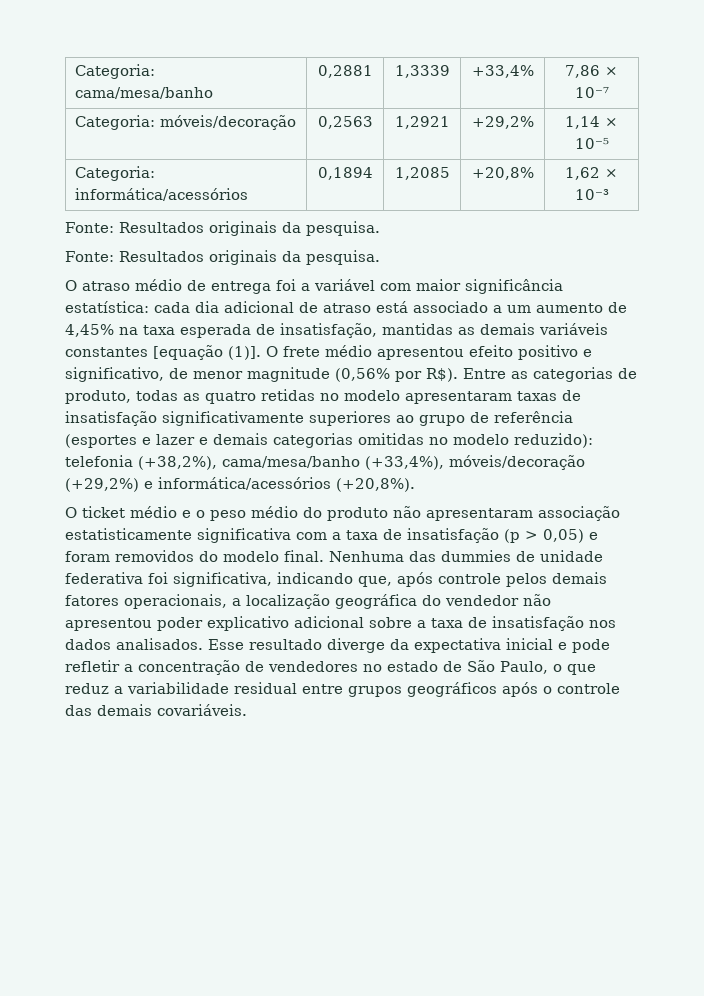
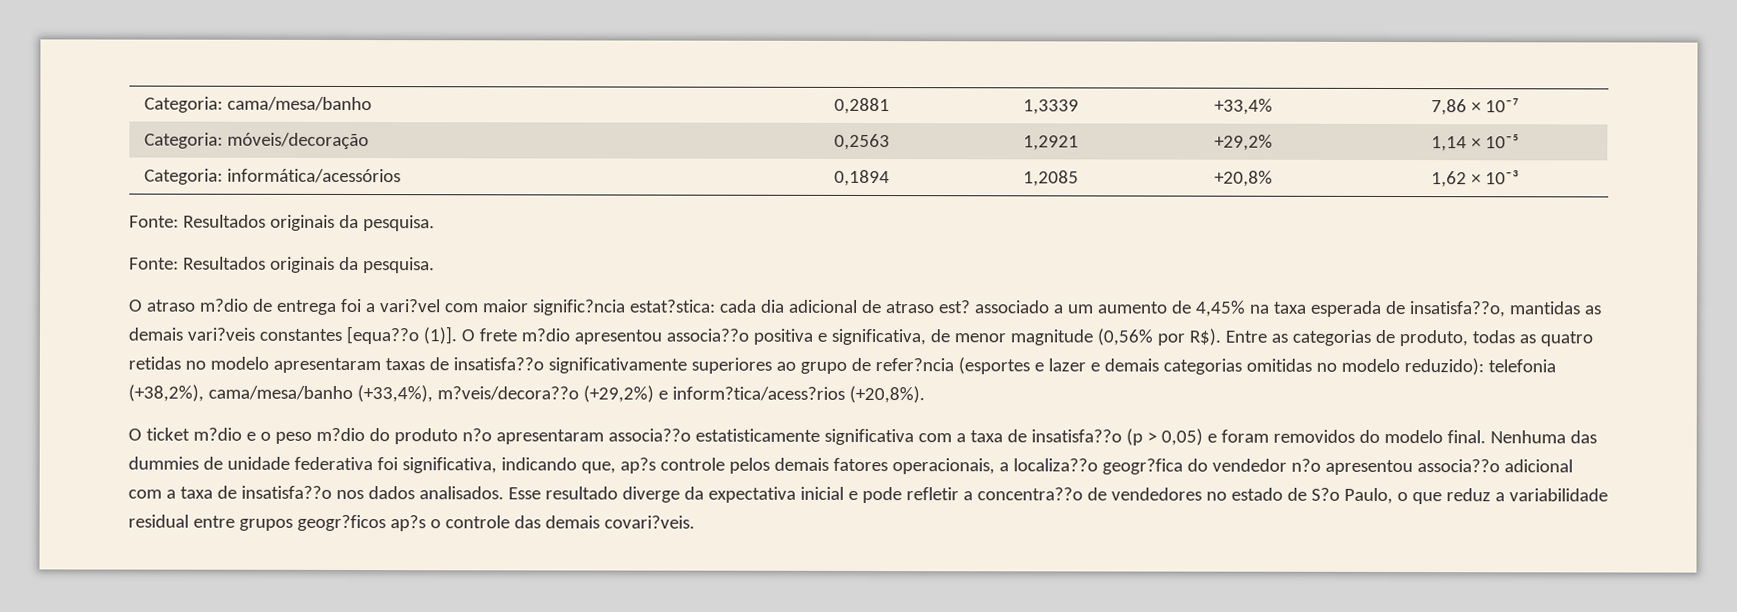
[135,279,182,291] médio -> [198,298,249,312] m?dio
[314,279,375,291] variável -> [378,299,441,313] vari?vel
[465,279,563,294] [65,301,149,313] significância estatística: -> [531,299,716,316] signific?ncia estat?stica:
[376,301,408,313] está -> [937,300,971,314] est?
[280,323,377,338] insatisfação, -> [1408,301,1506,318] insatisfa??o,
[539,323,608,335] [65,345,592,360] [65,367,164,382] variáveis constantes [equação (1)]. O frete médio apresentou efeito positivo e significativo, -> [186,325,926,346] vari?veis constantes [equa??o (1)]. O frete m?dio apresentou associa??o positiva e significativa,
[65,411,157,426] insatisfação -> [452,357,544,371] insatisfa??o
[494,411,573,423] referência -> [874,358,954,372] refer?ncia
[449,455,585,470] móveis/decoração -> [436,386,579,401] m?veis/decora??o
[158,477,331,490] informática/acessórios -> [671,386,845,401] inform?tica/acess?rios
[130,506,177,518] médio -> [192,427,242,441] m?dio
[251,506,298,518] médio -> [315,427,365,442] m?dio
[393,506,620,521] não apresentaram associação -> [461,428,691,445] n?o apresentaram associa??o
[407,528,499,543] insatisfação -> [1030,429,1122,443] insatisfa??o
[397,572,433,587] após -> [619,457,656,474] ap?s
[246,594,551,609] [65,616,584,631] localização geográfica do vendedor não apresentou poder explicativo adicional sobre a taxa de insatisfação -> [1012,458,1573,476] [128,485,332,499] localiza??o geogr?fica do vendedor n?o apresentou associa??o adicional com a taxa de insatisfa??o
[138,660,240,675] concentração -> [976,487,1083,501] concentra??o
[467,660,495,672] São -> [1310,487,1340,501] S?o
[407,682,538,697] geográficos após -> [296,514,426,532] geogr?ficos ap?s
[157,704,247,716] covariáveis. -> [603,515,695,529] covari?veis.

